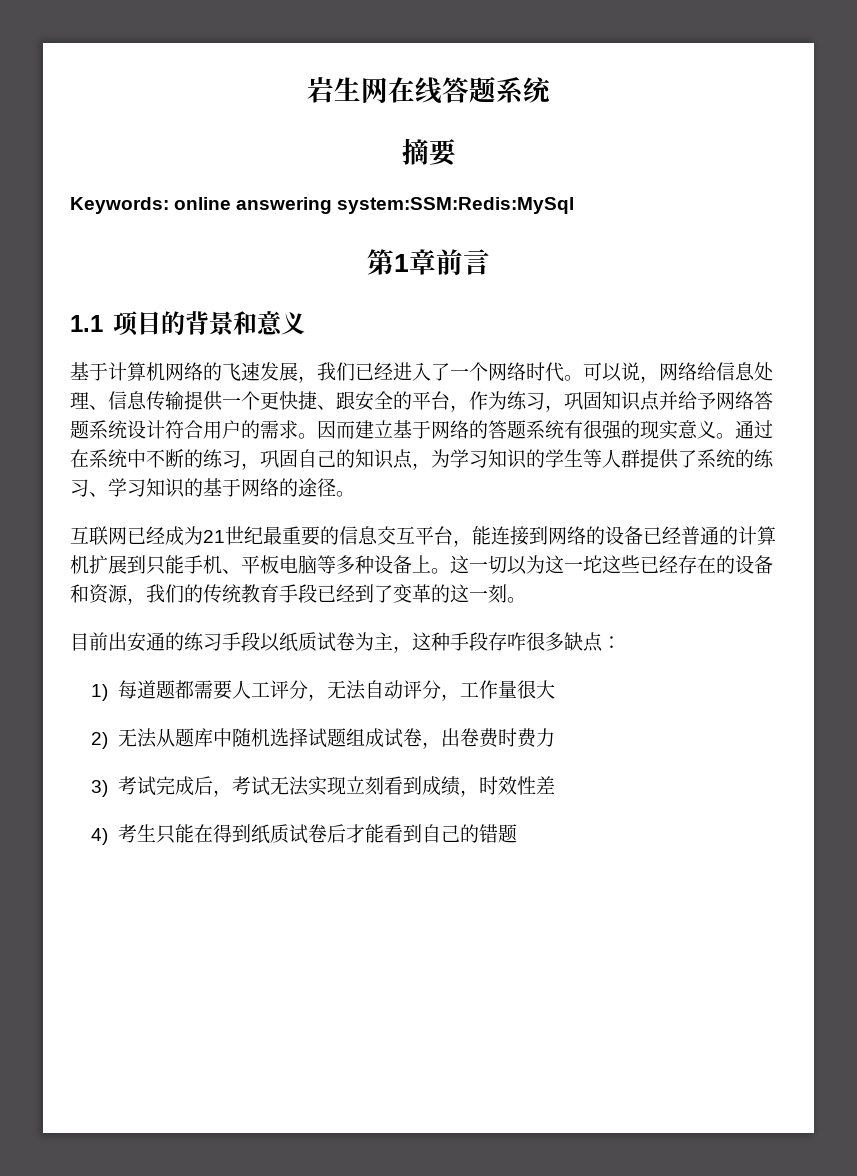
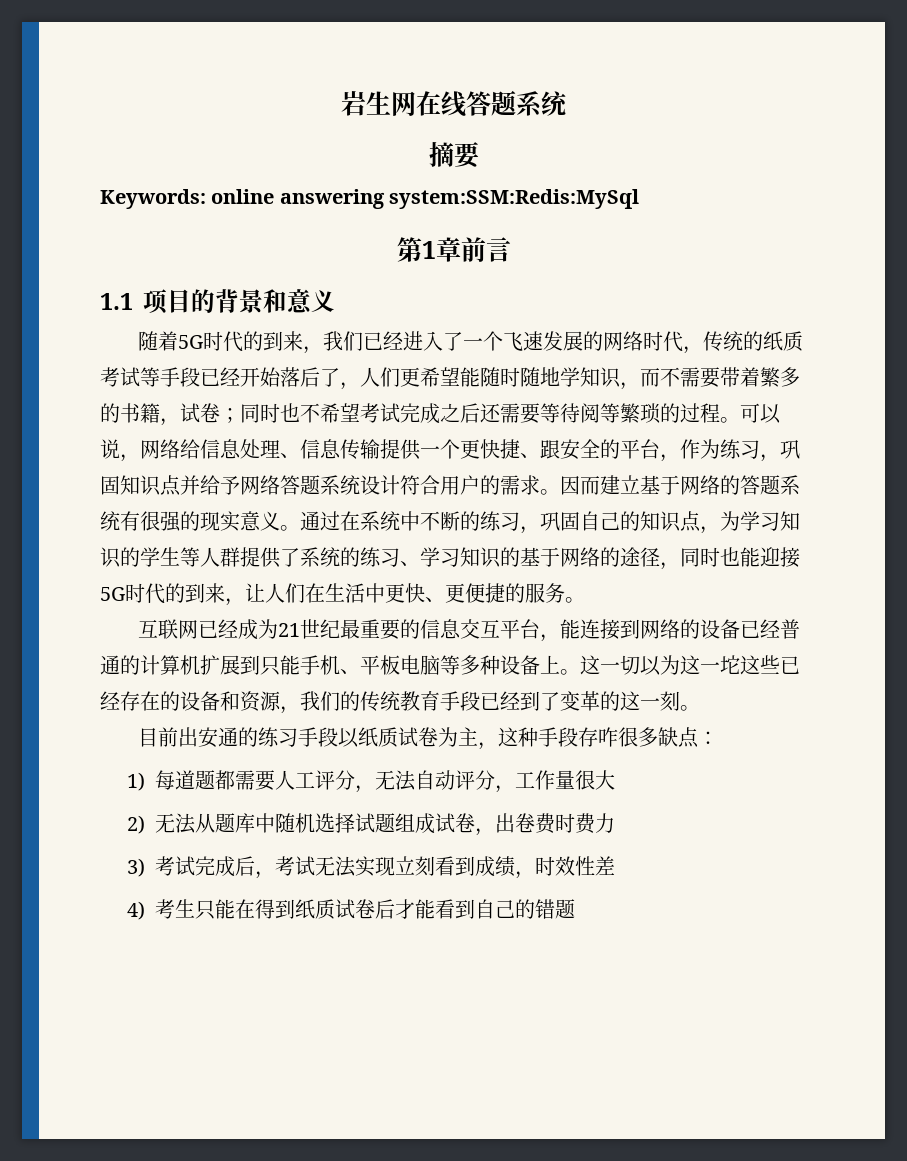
[70,362,298,381] 基于计算机网络的飞速发展 -> [138,331,304,352] 随着5G时代的到来
[488,362,564,382] 网络时代 -> [503,331,804,354] [100,367,800,390] [100,403,720,426] 飞速发展的网络时代，传统的纸质考试等手段已经开始落后了，人们更希望能随时随地学知识，而不需要带着繁多的书籍，试卷；同时也不希望考试完成之后还需要等待阅等繁琐的过程
(336, 487) none -> [660,547,800,570] [100,583,565,606] ，同时也能迎接5G时代的到来，让人们在生活中更快、更便捷的服务

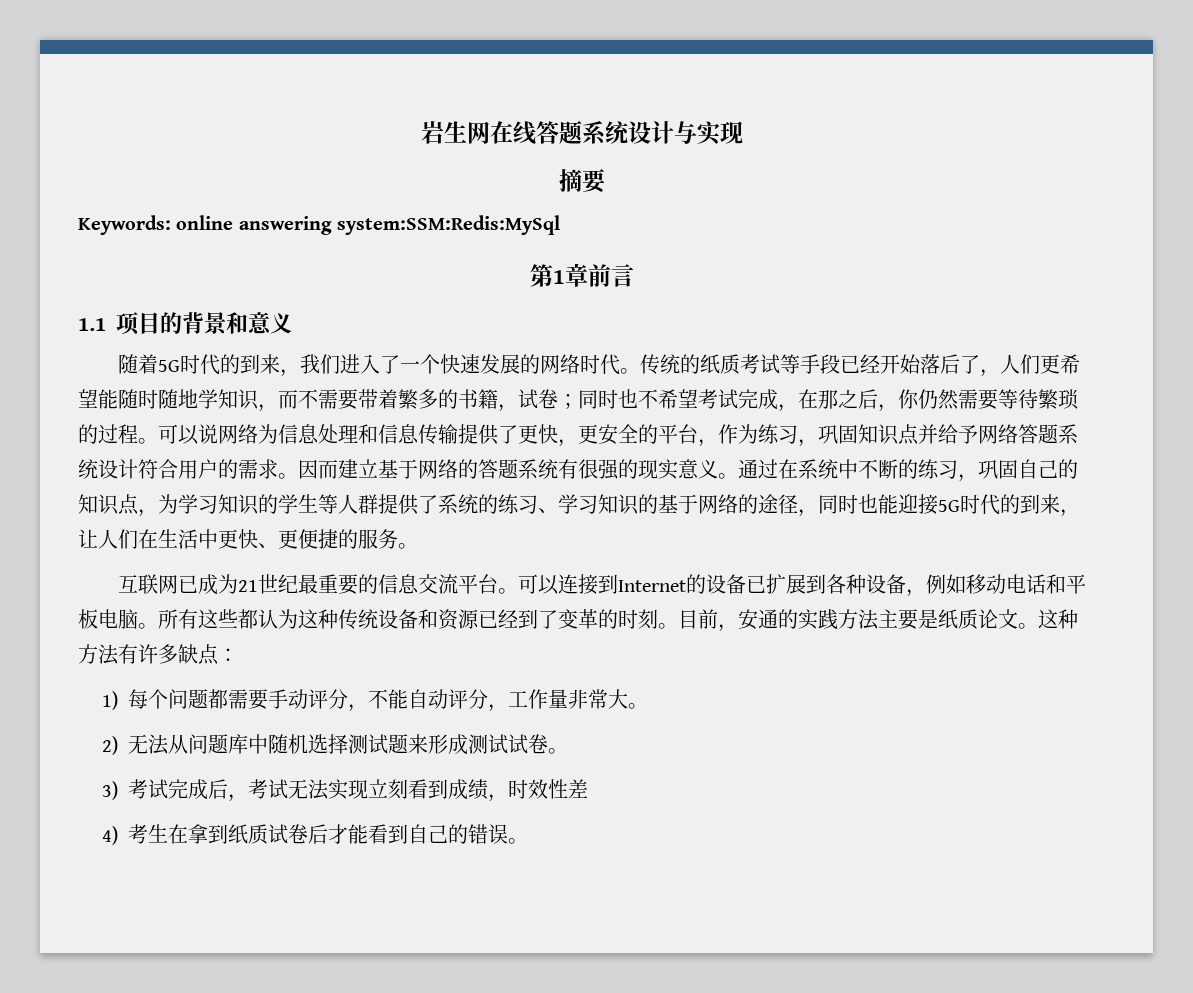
(568, 103) none -> [628,121,743,145] 设计与实现
[363,331,404,350] 已经 -> (340, 364) none
[503,332,524,351] 飞 -> [439,354,460,374] 快
[683,346,704,354] ， -> [619,368,640,374] 。
[440,403,501,423] 之后还 -> [778,389,959,412] ，在那之后，你仍然
[580,403,620,423] 阅等 -> (1038, 399) none
[120,439,200,462] ，网络给 -> [218,424,278,444] 网络为
[280,453,300,458] 、 -> [358,424,378,444] 和
[420,439,560,459] 一个更快捷、跟 -> [498,424,598,447] 了更快，更
[218,619,239,638] 经 -> (198, 584) none
[480,619,801,642] [100,655,800,676] [100,691,480,714] 互平台，能连接到网络的设备已经普通的计算机扩展到只能手机、平板电脑等多种设备上。这一切以为这一坨这些已经存在的设备和资源，我们的传统教育手段 -> [437,574,1086,597] [78,609,479,630] 流平台。可以连接到Internet的设备已扩展到各种设备，例如移动电话和平板电脑。所有这些都认为这种传统设备和资源
[620,691,660,711] 这一 -> [618,609,638,629] 时
[138,727,639,750] // 目前出安通的练习手段以纸质试卷为主，这种手段存咋很 -> [678,609,1078,632] [78,644,158,665] 目前，安通的实践方法主要是纸质论文。这种方法有许
[175,770,196,790] 道 -> [147,689,188,709] 个问
[275,770,417,793] 人工评分，无法 -> [267,689,408,712] 手动评分，不能
[575,770,596,790] 很 -> [567,689,608,709] 非常
(616, 780) none -> [627,703,648,709] 。
(216, 823) none -> [187,734,208,754] 问
[355,813,616,836] 试题组成试卷，出卷费时费力 -> [347,734,568,755] 测试题来形成测试试卷。
[195,899,276,920] 只能在得 -> [167,824,208,844] 在拿
[555,899,576,919] 题 -> [487,824,528,844] 误。

